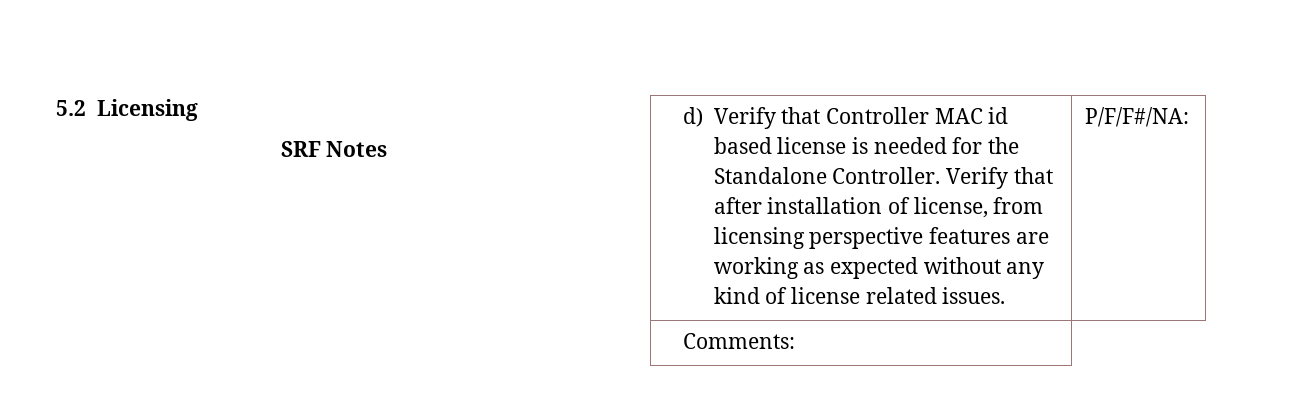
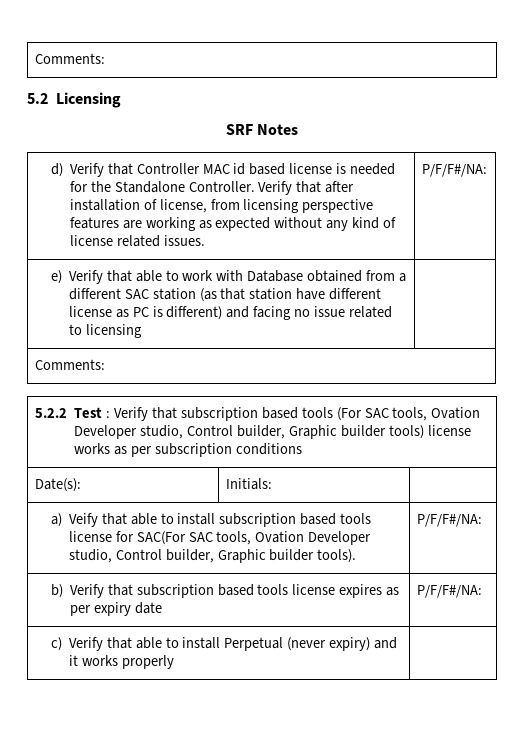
(56, 108) none -> [34,53,105,64] Comments: //
[683,333,796,349] Comments: -> [50,270,407,284] [68,288,382,302] [68,306,393,320] [68,324,142,338] [34,359,105,370] [34,407,481,421] [74,425,471,439] [74,443,302,457] [34,478,81,492] [225,478,272,490] [50,513,372,527] [68,531,372,545] [68,549,357,563] [416,514,482,527] [50,584,400,598] [69,602,162,616] [416,585,482,598] [50,637,398,651] [68,655,174,669] e) Verify that able to work with Database obtained from a different SAC station (as that station have different license as PC is different) and facing no issue related to licensing | // Comments: // 5.2.2 Test : Verify that subscription based tools (For SAC tools, Ovation Developer studio, Control builder, Graphic builder tools) license works as per subscription conditions // Date(s): | Initials: | // a) Veify that able to install subscription based tools license for SAC(For SAC tools, Ovation Developer studio, Control builder, Graphic builder tools). | P/F/F#/NA: // b) Verify that subscription based tools license expires as per expiry date | P/F/F#/NA: // c) Verify that able to install Perpetual (never expiry) and it works properly |

